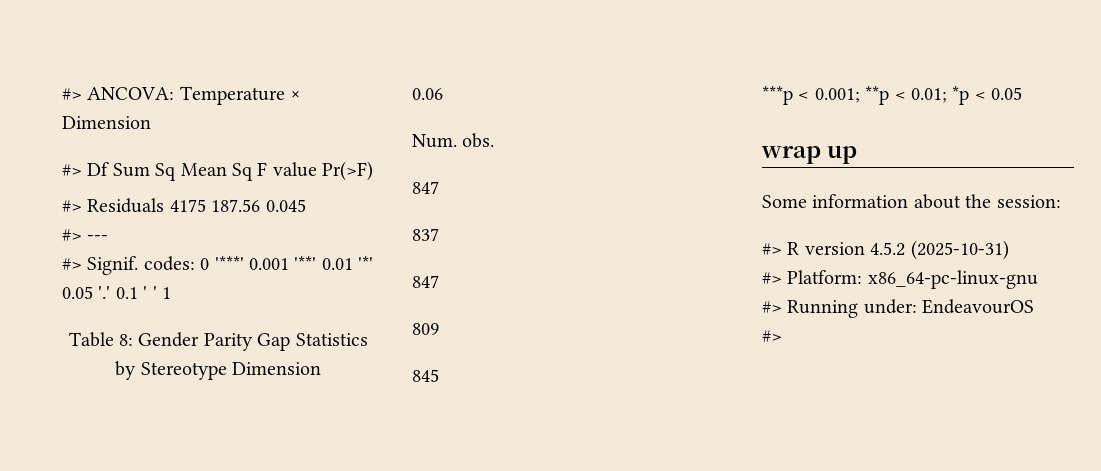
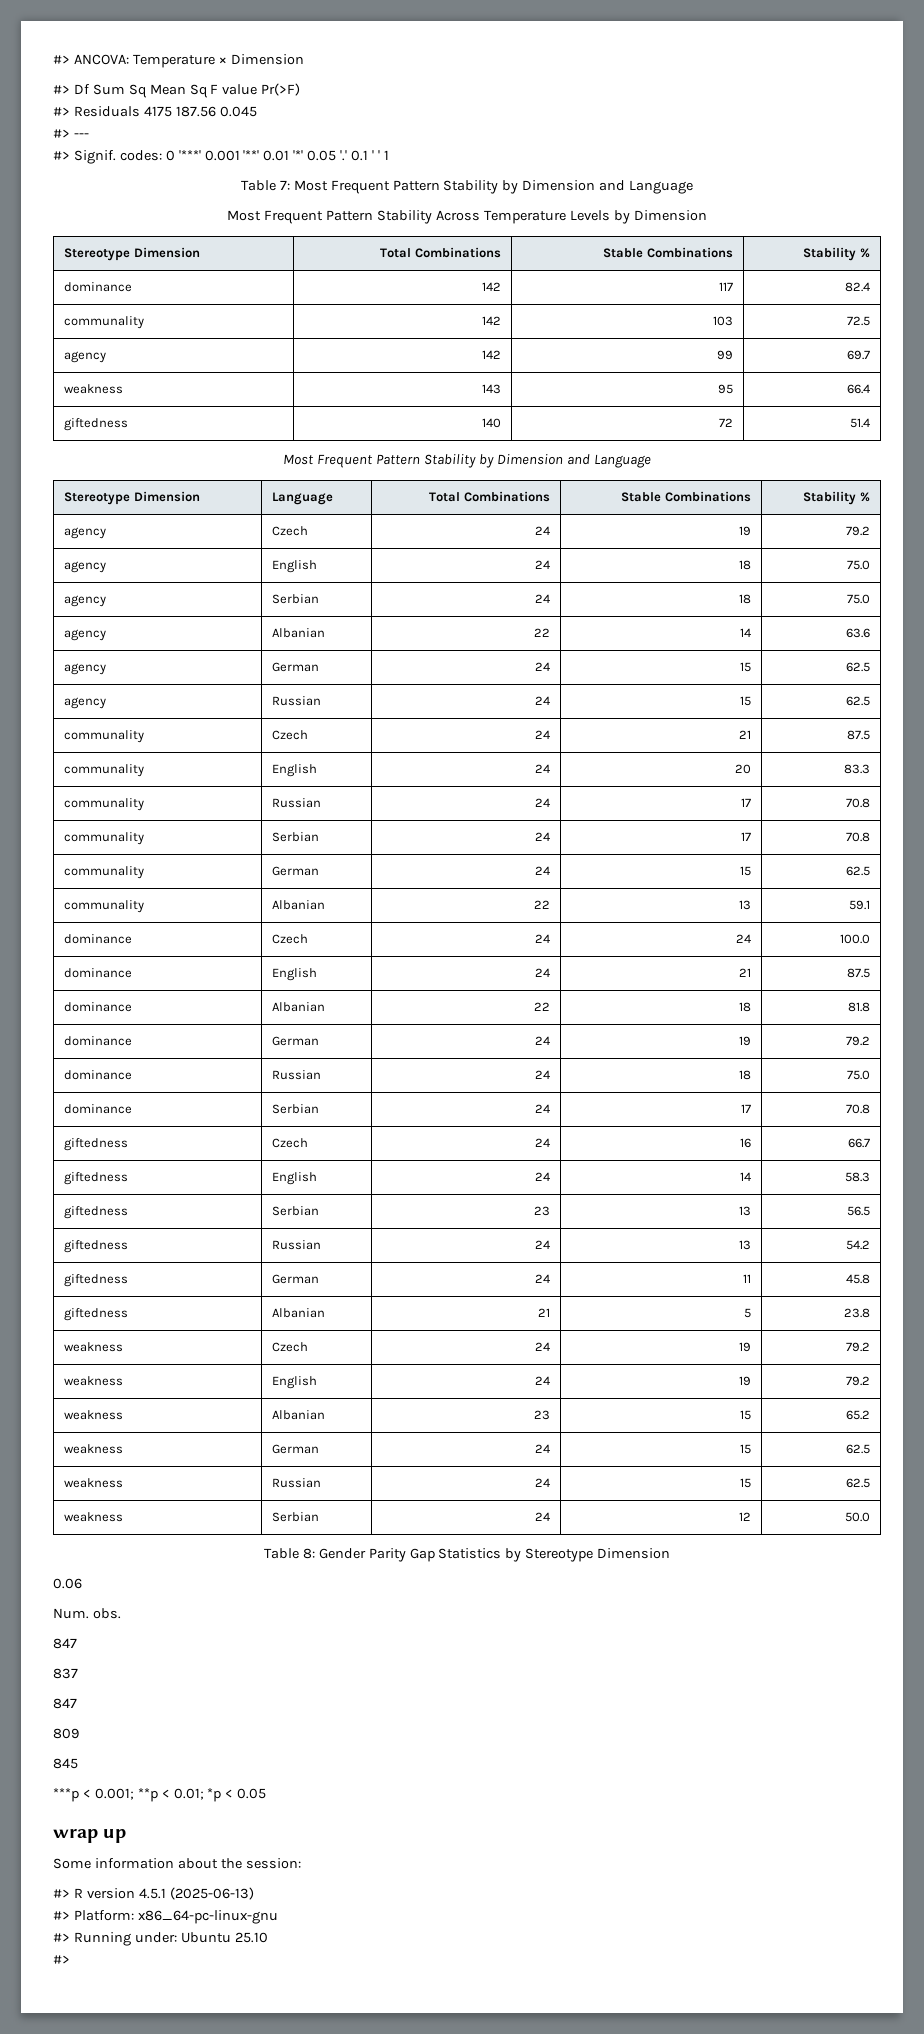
(171, 293) none -> [240,180,694,194] [227,210,707,224] [64,247,200,261] [380,247,501,258] [603,247,733,258] [803,247,870,261] [64,282,133,292] [481,282,501,291] [718,282,733,291] [844,282,870,292] [64,316,145,329] [481,316,501,325] [712,316,733,326] [846,316,870,326] [64,351,107,363] [481,350,501,359] [716,350,733,360] [846,350,870,360] [64,384,124,394] [481,384,501,394] [717,384,733,394] [846,384,870,394] [64,418,129,431] [481,418,501,428] [718,418,733,427] [849,418,870,428] [283,454,651,468] [64,491,200,505] [272,492,334,505] [429,491,550,502] [621,491,751,502] [803,491,870,505] [64,527,107,539] [272,526,309,536] [534,526,550,535] [738,526,751,536] [845,526,870,536] [64,561,107,573] [272,560,318,573] [534,560,550,569] [738,560,751,570] [846,560,870,570] [64,595,107,607] [272,594,320,604] [534,594,550,603] [738,594,751,604] [846,594,870,604] [64,629,107,641] [272,628,326,638] [533,628,550,637] [739,628,751,637] [845,628,870,638] [64,663,107,675] [272,662,320,672] [534,662,550,671] [739,662,751,672] [845,662,870,672] [64,697,107,709] [272,696,322,706] [534,696,550,705] [739,696,751,706] [845,696,870,706] [64,730,145,743] [272,730,309,740] [534,730,550,739] [738,730,751,739] [846,730,870,740] [64,764,145,777] [272,764,318,777] [534,764,550,773] [734,764,751,774] [843,764,870,774] [64,798,145,811] [272,798,322,808] [534,798,550,807] [740,798,751,807] [845,798,870,808] [64,832,145,845] [272,832,320,842] [534,832,550,841] [740,832,751,841] [845,832,870,842] [64,866,145,879] [272,866,320,876] [534,866,550,875] [739,866,751,876] [845,866,870,876] [64,900,145,913] [272,900,326,910] [533,900,550,909] [738,900,751,910] [848,900,870,910] [64,934,133,944] [272,934,309,944] [534,934,550,943] [735,934,751,943] [839,934,870,944] [64,968,133,978] [272,968,318,981] [534,968,550,977] [738,968,751,977] [846,968,870,978] [64,1002,133,1012] [272,1002,326,1012] [533,1002,550,1011] [738,1002,751,1012] [847,1002,870,1012] [64,1036,133,1046] [272,1036,320,1046] [534,1036,550,1045] [738,1036,751,1046] [845,1036,870,1046] [64,1070,133,1080] [272,1070,322,1080] [534,1070,550,1079] [738,1070,751,1080] [846,1070,870,1080] [64,1104,133,1114] [272,1104,320,1114] [534,1104,550,1113] [740,1104,751,1113] [845,1104,870,1114] [64,1138,129,1151] [272,1138,309,1148] [534,1138,550,1147] [739,1138,751,1148] [847,1138,870,1148] [64,1172,129,1185] [272,1172,318,1185] [534,1172,550,1181] [739,1172,751,1181] [844,1172,870,1182] [64,1206,129,1219] [272,1206,320,1216] [533,1206,550,1216] [738,1206,751,1216] [846,1206,870,1216] [64,1240,129,1253] [272,1240,322,1250] [534,1240,550,1249] [738,1240,751,1250] [845,1240,870,1250] [64,1274,129,1287] [272,1274,320,1284] [534,1274,550,1283] [742,1274,751,1283] [845,1274,870,1284] [64,1308,129,1321] [272,1308,326,1318] [537,1308,550,1317] [743,1308,751,1318] [843,1308,870,1318] [64,1342,124,1352] [272,1342,309,1352] [534,1342,550,1351] [738,1342,751,1352] [845,1342,870,1352] [64,1376,124,1386] [272,1376,318,1389] [534,1376,550,1385] [738,1376,751,1386] [845,1376,870,1386] [64,1410,124,1420] [272,1410,326,1420] [533,1410,550,1420] [739,1410,751,1420] [845,1410,870,1420] [64,1444,124,1454] [272,1444,320,1454] [534,1444,550,1453] [739,1444,751,1454] [845,1444,870,1454] [64,1478,124,1488] [272,1478,322,1488] [534,1478,550,1487] [739,1478,751,1488] [845,1478,870,1488] [64,1512,124,1522] [272,1512,320,1522] [534,1512,550,1521] [738,1512,751,1521] [844,1512,870,1522] // Table 7: Most Frequent Pattern Stability by Dimension and Language // Most Frequent Pattern Stability Across Temperature Levels by Dimension // Stereotype Dimension | Total Combinations | Stable Combinations | Stability % // dominance | 142 | 117 | 82.4 // communality | 142 | 103 | 72.5 // agency | 142 | 99 | 69.7 // weakness | 143 | 95 | 66.4 // giftedness | 140 | 72 | 51.4 // Most Frequent Pattern Stability by Dimension and Language // Stereotype Dimension | Language | Total Combinations | Stable Combinations | Stability % // agency | Czech | 24 | 19 | 79.2 // agency | English | 24 | 18 | 75.0 // agency | Serbian | 24 | 18 | 75.0 // agency | Albanian | 22 | 14 | 63.6 // agency | German | 24 | 15 | 62.5 // agency | Russian | 24 | 15 | 62.5 // communality | Czech | 24 | 21 | 87.5 // communality | English | 24 | 20 | 83.3 // communality | Russian | 24 | 17 | 70.8 // communality | Serbian | 24 | 17 | 70.8 // communality | German | 24 | 15 | 62.5 // communality | Albanian | 22 | 13 | 59.1 // dominance | Czech | 24 | 24 | 100.0 // dominance | English | 24 | 21 | 87.5 // dominance | Albanian | 22 | 18 | 81.8 // dominance | German | 24 | 19 | 79.2 // dominance | Russian | 24 | 18 | 75.0 // dominance | Serbian | 24 | 17 | 70.8 // giftedness | Czech | 24 | 16 | 66.7 // giftedness | English | 24 | 14 | 58.3 // giftedness | Serbian | 23 | 13 | 56.5 // giftedness | Russian | 24 | 13 | 54.2 // giftedness | German | 24 | 11 | 45.8 // giftedness | Albanian | 21 | 5 | 23.8 // weakness | Czech | 24 | 19 | 79.2 // weakness | English | 24 | 19 | 79.2 // weakness | Albanian | 23 | 15 | 65.2 // weakness | German | 24 | 15 | 62.5 // weakness | Russian | 24 | 15 | 62.5 // weakness | Serbian | 24 | 12 | 50.0
[870,240,1009,260] 4.5.2 (2025-10-31) -> [138,1887,254,1900] 4.5.1 (2025-06-13)
[922,299,1035,314] EndeavourOS -> [180,1932,268,1943] Ubuntu 25.10

